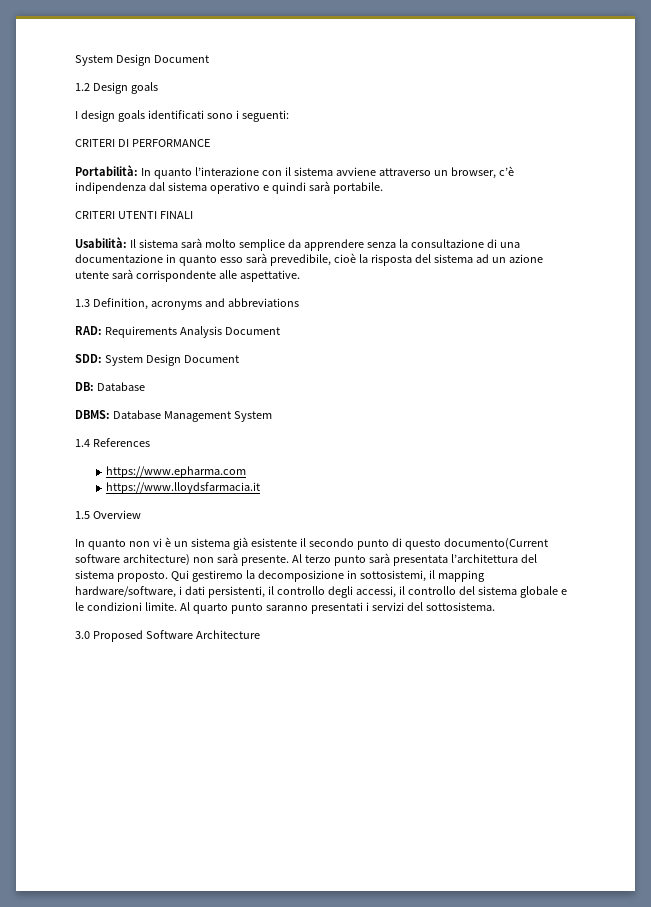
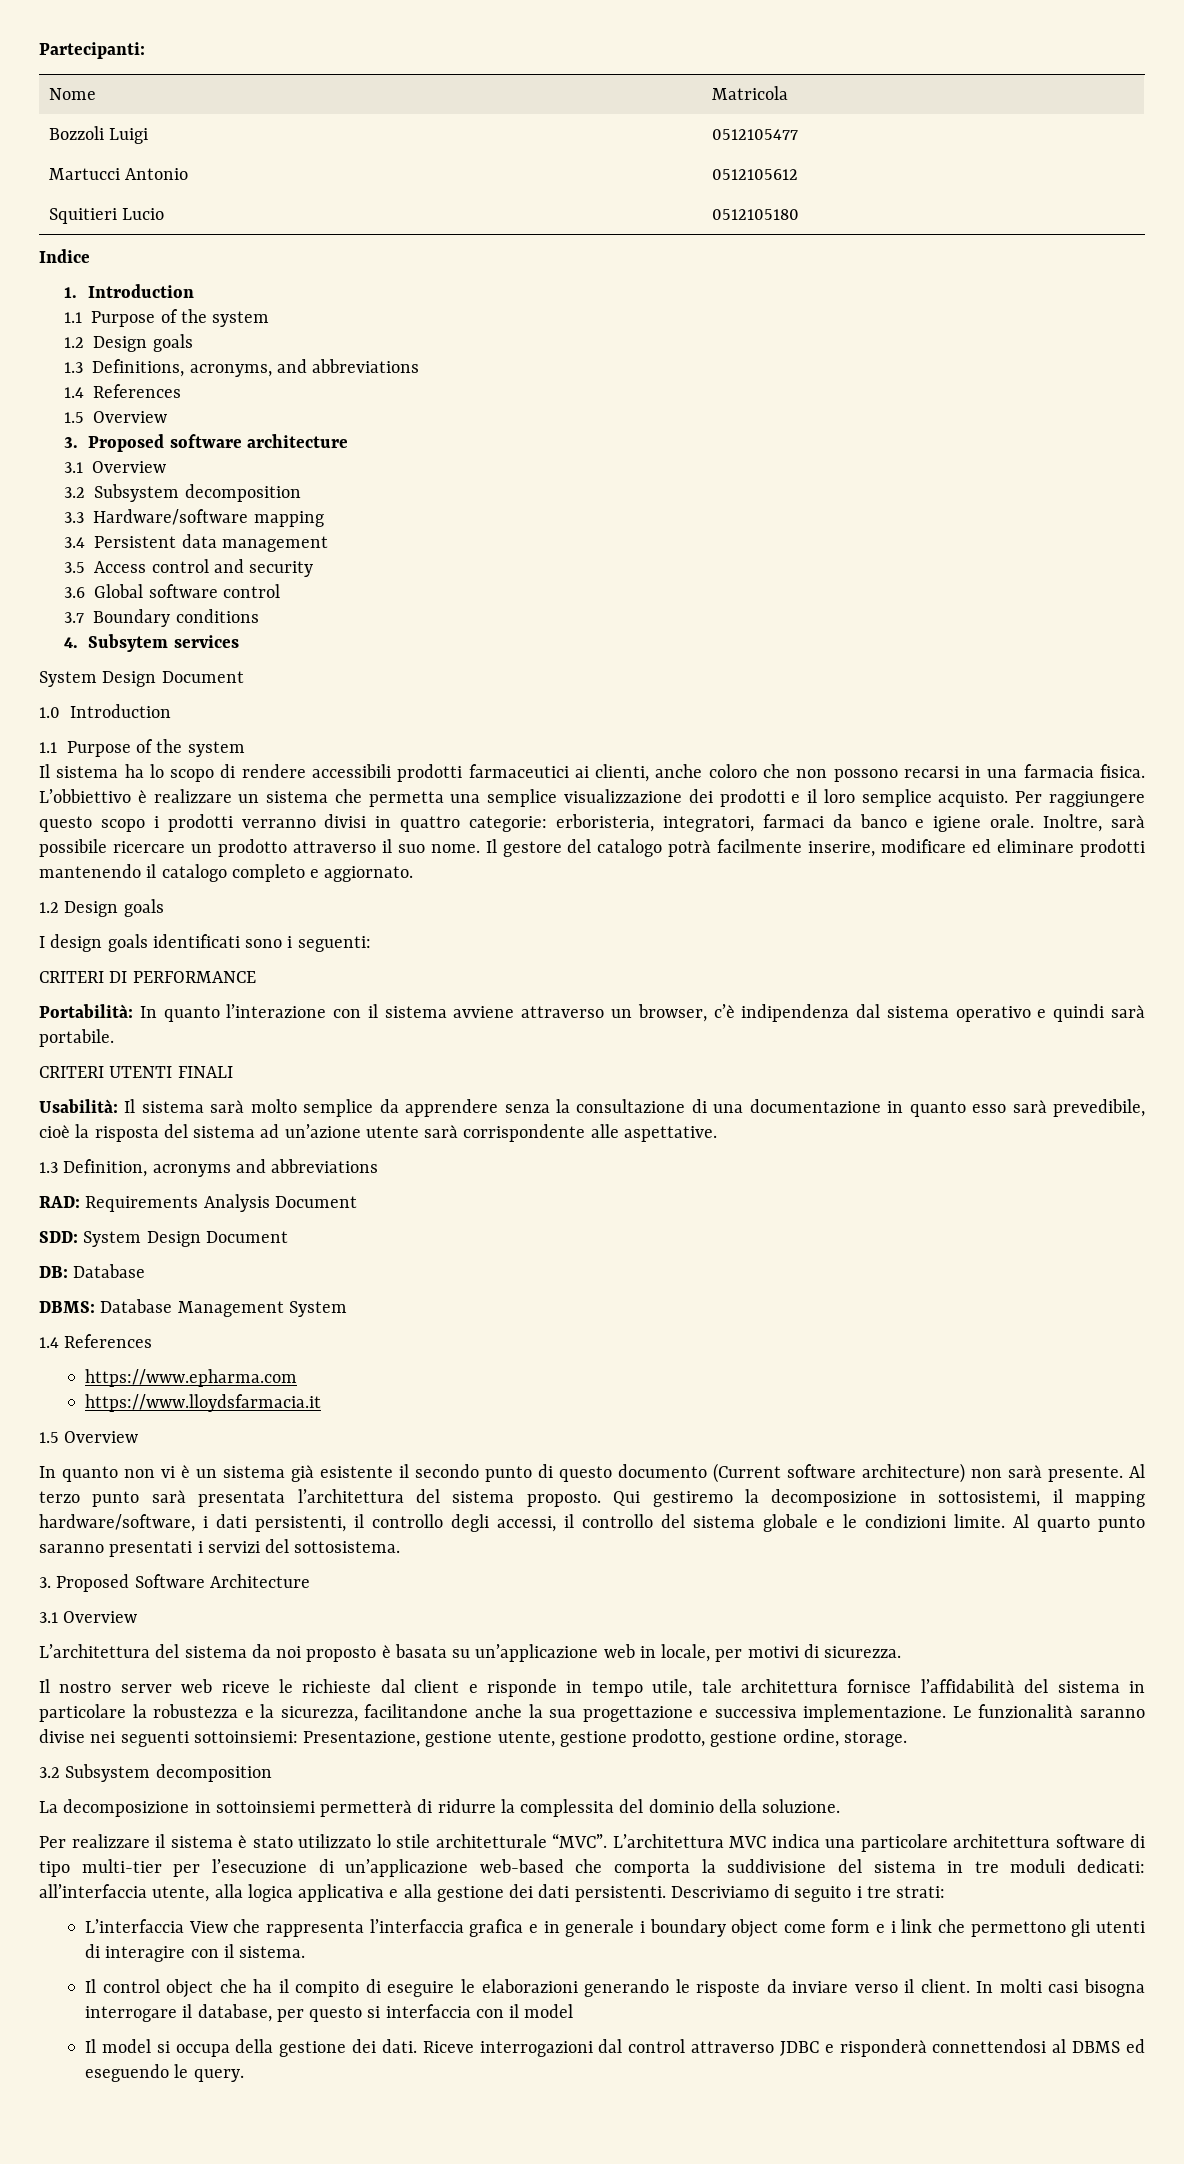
[75,54,209,66] System Design Document -> [39,42,145,59] [48,88,96,100] [711,86,788,100] [48,126,148,144] [711,129,798,140] [48,168,188,180] [711,169,798,180] [48,208,164,224] [711,209,799,220] [39,249,90,263] [63,284,195,298] [63,309,270,327] [63,334,193,352] [63,359,420,377] [63,384,182,398] [63,411,168,423] [63,434,348,452] [63,461,167,473] [63,484,301,502] [63,509,324,527] [63,534,328,552] [63,559,314,577] [63,584,280,598] [63,609,259,627] [63,634,239,652] [39,671,244,687] [39,704,171,718] [39,739,245,757] [39,764,1146,782] [39,789,1146,807] [39,814,1146,832] [39,839,1145,857] [39,864,414,882] Partecipanti: // Nome | Matricola // Bozzoli Luigi | 0512105477 // Martucci Antonio | 0512105612 // Squitieri Lucio | 0512105180 // Indice // 1. Introduction // 1.1 Purpose of the system // 1.2 Design goals // 1.3 Definitions, acronyms, and abbreviations // 1.4 References // 1.5 Overview // 3. Proposed software architecture // 3.1 Overview // 3.2 Subsystem decomposition // 3.3 Hardware/software mapping // 3.4 Persistent data management // 3.5 Access control and security // 3.6 Global software control // 3.7 Boundary conditions // 4. Subsytem services // System Design Document // 1.0 Introduction // 1.1 Purpose of the system // Il sistema ha lo scopo di rendere accessibili prodotti farmaceutici ai clienti, anche coloro che non possono recarsi in una farmacia fisica. L’obbiettivo è realizzare un sistema che permetta una semplice visualizzazione dei prodotti e il loro semplice acquisto. Per raggiungere questo scopo i prodotti verranno divisi in quattro categorie: erboristeria, integratori, farmaci da banco e igiene orale. Inoltre, sarà possibile ricercare un prodotto attraverso il suo nome. Il gestore del catalogo potrà facilmente inserire, modificare ed eliminare prodotti mantenendo il catalogo completo e aggiornato.
[491,254,543,263] un azione -> [284,1124,361,1138] un’azione
[443,538,548,550] documento(Current -> [618,1463,781,1483] documento (Current
[75,631,90,639] 3.0 -> [39,1577,51,1588] 3.
(260, 634) none -> [39,1611,138,1623] [39,1644,902,1662] [39,1679,1145,1697] [39,1704,1145,1722] [39,1729,907,1747] [39,1764,272,1782] [39,1799,841,1817] [39,1833,1145,1852] [39,1859,1145,1877] [39,1884,946,1902] [85,1919,1146,1938] [85,1944,306,1962] [85,1979,1145,1998] [85,2004,574,2022] [85,2039,1145,2057] [85,2064,244,2082] // 3.1 Overview // L’architettura del sistema da noi proposto è basata su un’applicazione web in locale, per motivi di sicurezza. // Il nostro server web riceve le richieste dal client e risponde in tempo utile, tale architettura fornisce l’affidabilità del sistema in particolare la robustezza e la sicurezza, facilitandone anche la sua progettazione e successiva implementazione. Le funzionalità saranno divise nei seguenti sottoinsiemi: Presentazione, gestione utente, gestione prodotto, gestione ordine, storage. // 3.2 Subsystem decomposition // La decomposizione in sottoinsiemi permetterà di ridurre la complessita del dominio della soluzione. // Per realizzare il sistema è stato utilizzato lo stile architetturale “MVC”. L’architettura MVC indica una particolare architettura software di tipo multi-tier per l’esecuzione di un’applicazione web-based che comporta la suddivisione del sistema in tre moduli dedicati: all’interfaccia utente, alla logica applicativa e alla gestione dei dati persistenti. Descriviamo di seguito i tre strati: // L’interfaccia View che rappresenta l’interfaccia grafica e in generale i boundary object come form e i link che permettono gli utenti di interagire con il sistema. // Il control object che ha il compito di eseguire le elaborazioni generando le risposte da inviare verso il client. In molti casi bisogna interrogare il database, per questo si interfaccia con il model // Il model si occupa della gestione dei dati. Riceve interrogazioni dal control attraverso JDBC e risponderà connettendosi al DBMS ed eseguendo le query.

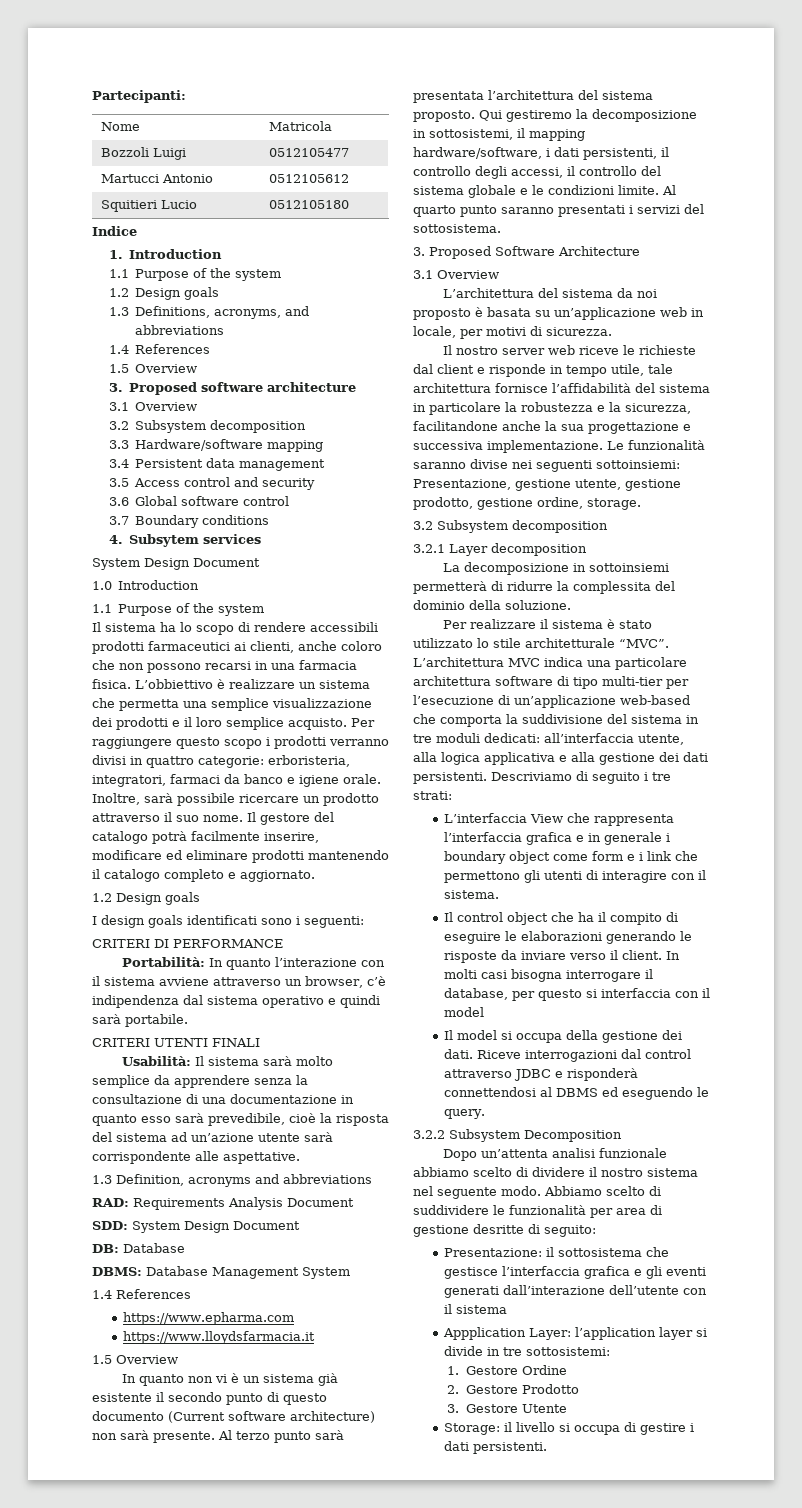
(272, 1773) none -> [413,543,587,556] // 3.2.1 Layer decomposition
(244, 2075) none -> [413,1129,622,1142] [442,1148,667,1161] [413,1167,698,1177] [413,1186,661,1199] [413,1205,662,1218] [413,1224,596,1237] [443,1247,669,1257] [443,1266,706,1279] [443,1285,707,1298] [443,1304,507,1314] [442,1327,707,1340] [443,1346,610,1356] [447,1365,567,1375] [447,1384,579,1394] [447,1404,567,1413] [443,1422,694,1435] [443,1441,547,1454] // 3.2.2 Subsystem Decomposition // Dopo un’attenta analisi funzionale abbiamo scelto di dividere il nostro sistema nel seguente modo. Abbiamo scelto di suddividere le funzionalità per area di gestione desritte di seguito: // Presentazione: il sottosistema che gestisce l’interfaccia grafica e gli eventi generati dall’interazione dell’utente con il sistema // Appplication Layer: l’application layer si divide in tre sottosistemi: // 1. Gestore Ordine // 2. Gestore Prodotto // 3. Gestore Utente // Storage: il livello si occupa di gestire i dati persistenti.

